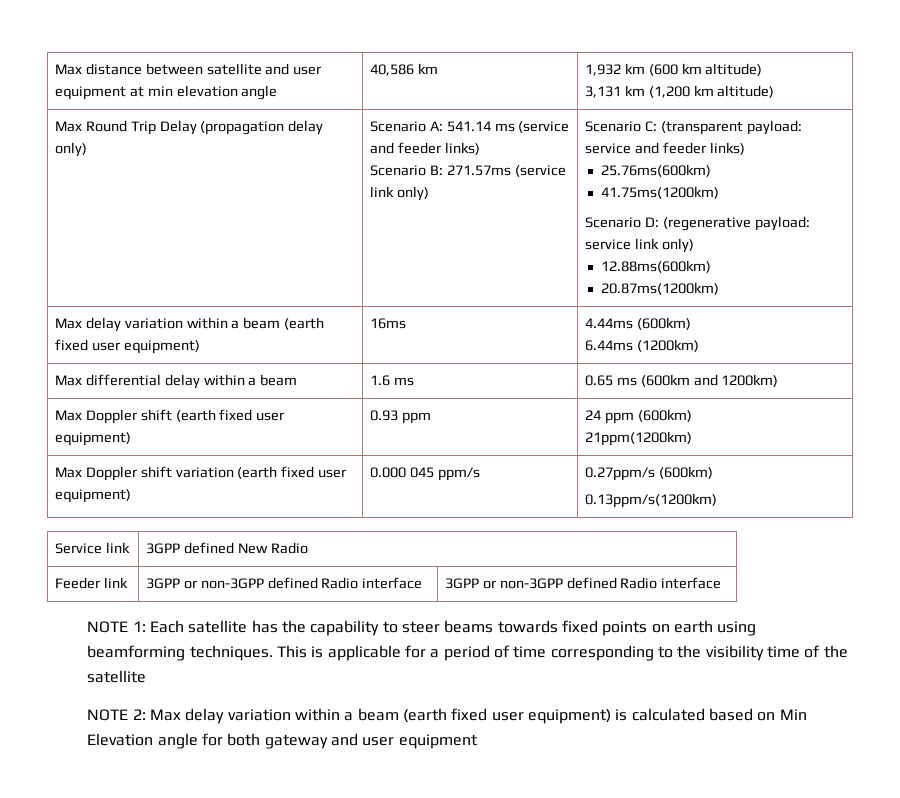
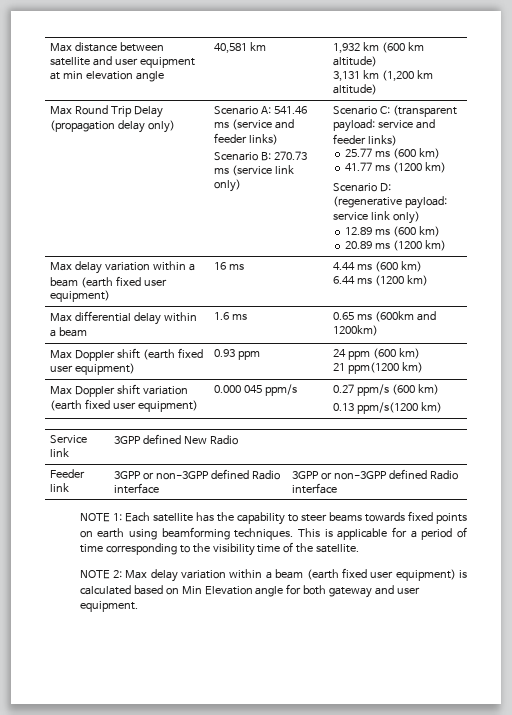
[369,64,414,76] 40,586 -> [214,43,248,53] 40,581
[446,121,491,132] 541.14 -> [274,106,308,114] 541.46
[446,165,511,176] 271.57ms -> [274,151,308,160] [214,168,230,174] 270.73 ms
[600,164,711,177] [600,186,719,199] 25.76ms(600km) // 41.75ms(1200km) -> [345,148,441,159] [345,162,447,173] 25.77 ms (600 km) // 41.77 ms (1200 km)
[600,260,711,273] [600,282,719,295] 12.88ms(600km) // 20.87ms(1200km) -> [345,226,441,237] [345,240,447,251] 12.89 ms (600 km) // 20.89 ms (1200 km)
[369,318,406,329] [584,317,691,330] [584,339,699,352] 16ms | 4.44ms (600km) // 6.44ms (1200km) -> [214,262,245,270] [333,261,423,272] [333,275,429,286] 16 ms | 4.44 ms (600 km) // 6.44 ms (1200 km)
[637,409,692,422] [584,431,692,446] (600km) // 21ppm(1200km) -> [373,348,421,359] [333,362,424,374] (600 km) // 21 ppm(1200 km)
[584,466,713,481] [584,493,717,508] 0.27ppm/s (600km) // 0.13ppm/s(1200km) -> [333,384,440,396] [333,402,443,414] 0.27 ppm/s (600 km) // 0.13 ppm/s(1200 km)
[87,670,147,683] satellite -> [316,544,360,553] satellite.
[398,734,478,749] equipment -> [79,601,138,612] equipment.

